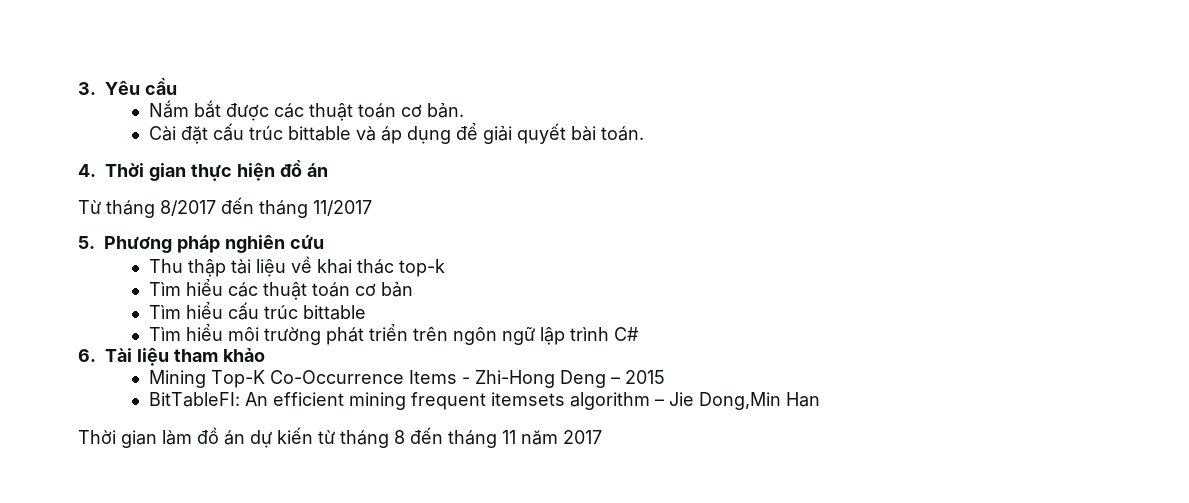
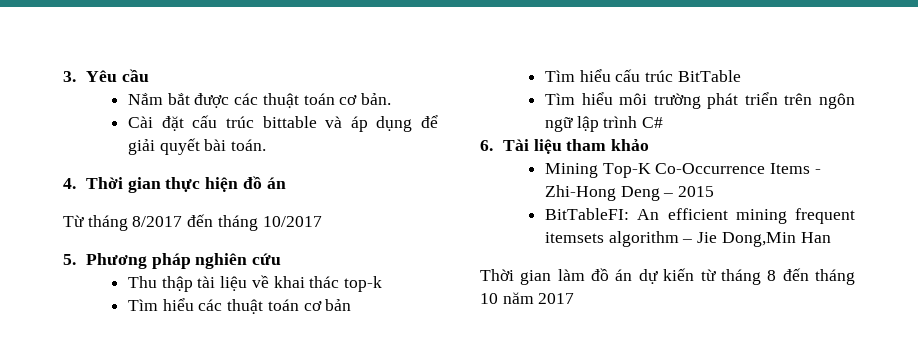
[313,200,372,216] 11/2017 -> [262,216,322,227] 10/2017
[302,305,366,320] bittable -> [677,70,741,82] BitTable
[502,430,516,444] 11 -> [480,293,498,304] 10

